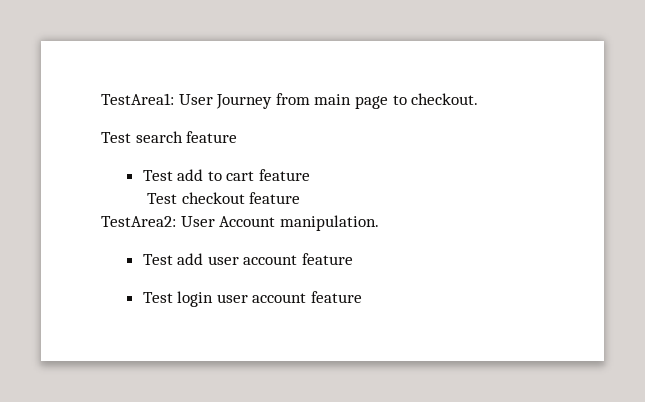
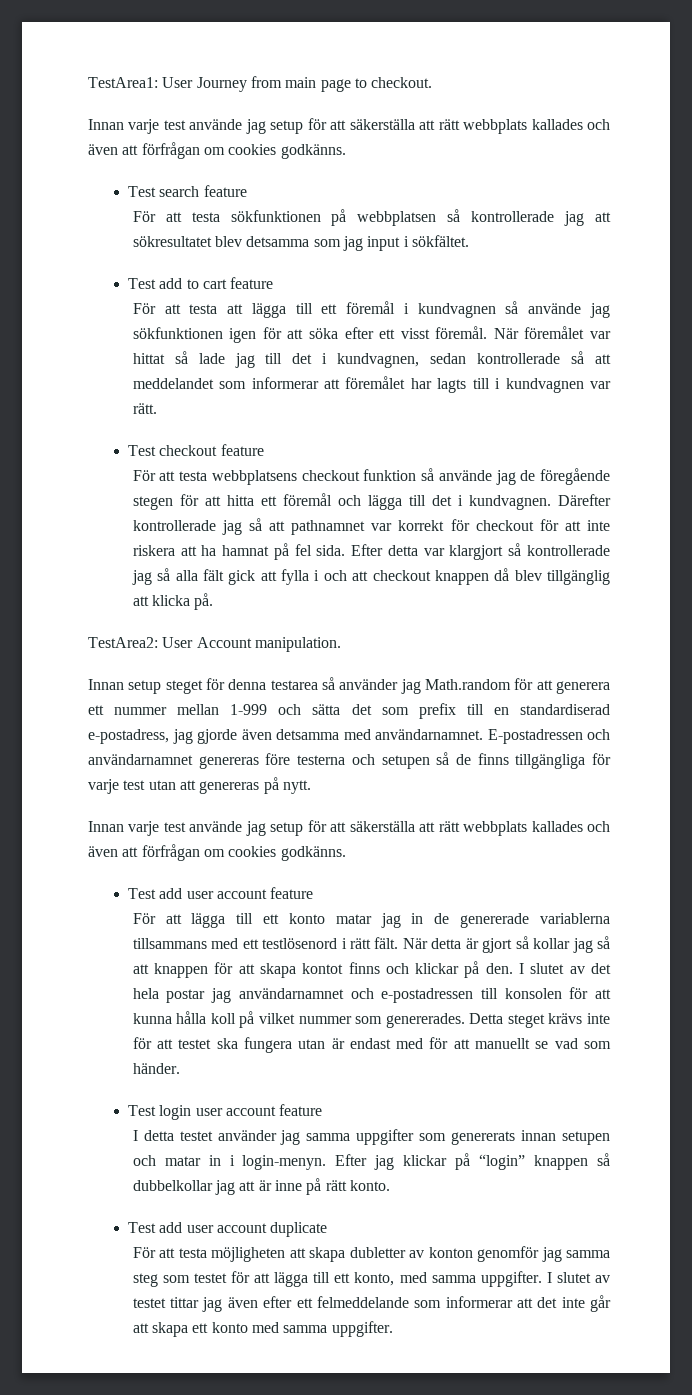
[101,131,238,143] Test search feature -> [88,118,610,134] [88,142,346,159] [127,185,247,197] [132,209,611,226] [132,235,470,251] Innan varje test använde jag setup för att säkerställa att rätt webbplats kallades och även att förfrågan om cookies godkänns. // Test search feature // För att testa sökfunktionen på webbplatsen så kontrollerade jag att sökresultatet blev detsamma som jag input i sökfältet.
[147,192,301,204] [101,215,379,231] Test checkout feature // TestArea2: User Account manipulation. -> [132,301,610,318] [132,326,611,343] [132,351,611,368] [132,376,611,393] [132,403,157,414] [127,444,264,456] [132,468,610,485] [132,493,612,510] [132,518,610,535] [132,543,611,560] [131,568,610,585] [132,593,214,610] [88,637,341,652] [88,677,610,694] [88,703,611,719] [88,729,610,744] [88,752,611,769] [88,777,311,794] [88,820,610,836] [88,844,346,861] För att testa att lägga till ett föremål i kundvagnen så använde jag sökfunktionen igen för att söka efter ett visst föremål. När föremålet var hittat så lade jag till det i kundvagnen, sedan kontrollerade så att meddelandet som informerar att föremålet har lagts till i kundvagnen var rätt. // Test checkout feature // För att testa webbplatsens checkout funktion så använde jag de föregående stegen för att hitta ett föremål och lägga till det i kundvagnen. Därefter kontrollerade jag så att pathnamnet var korrekt för checkout för att inte riskera att ha hamnat på fel sida. Efter detta var klargjort så kontrollerade jag så alla fält gick att fylla i och att checkout knappen då blev tillgänglig att klicka på. // TestArea2: User Account manipulation. // Innan setup steget för denna testarea så använder jag Math.random för att generera ett nummer mellan 1-999 och sätta det som prefix till en standardiserad e-postadress, jag gjorde även detsamma med användarnamnet. E-postadressen och användarnamnet genereras före testerna och setupen så de finns tillgängliga för varje test utan att genereras på nytt. // Innan varje test använde jag setup för att säkerställa att rätt webbplats kallades och även att förfrågan om cookies godkänns.
(354, 259) none -> [132,913,611,928] [132,936,610,953] [132,961,611,978] [132,987,611,1003] [132,1011,610,1028] [132,1037,611,1053] [132,1063,180,1074] // För att lägga till ett konto matar jag in de genererade variablerna tillsammans med ett testlösenord i rätt fält. När detta är gjort så kollar jag så att knappen för att skapa kontot finns och klickar på den. I slutet av det hela postar jag användarnamnet och e-postadressen till konsolen för att kunna hålla koll på vilket nummer som genererades. Detta steget krävs inte för att testet ska fungera utan är endast med för att manuellt se vad som händer.
(363, 297) none -> [132,1129,610,1145] [132,1153,610,1170] [132,1178,391,1195] [127,1222,328,1237] [132,1246,611,1262] [132,1271,610,1287] [132,1295,611,1312] [132,1321,393,1337] // I detta testet använder jag samma uppgifter som genererats innan setupen och matar in i login-menyn. Efter jag klickar på “login” knappen så dubbelkollar jag att är inne på rätt konto. // Test add user account duplicate // För att testa möjligheten att skapa dubletter av konton genomför jag samma steg som testet för att lägga till ett konto, med samma uppgifter. I slutet av testet tittar jag även efter ett felmeddelande som informerar att det inte går att skapa ett konto med samma uppgifter.

